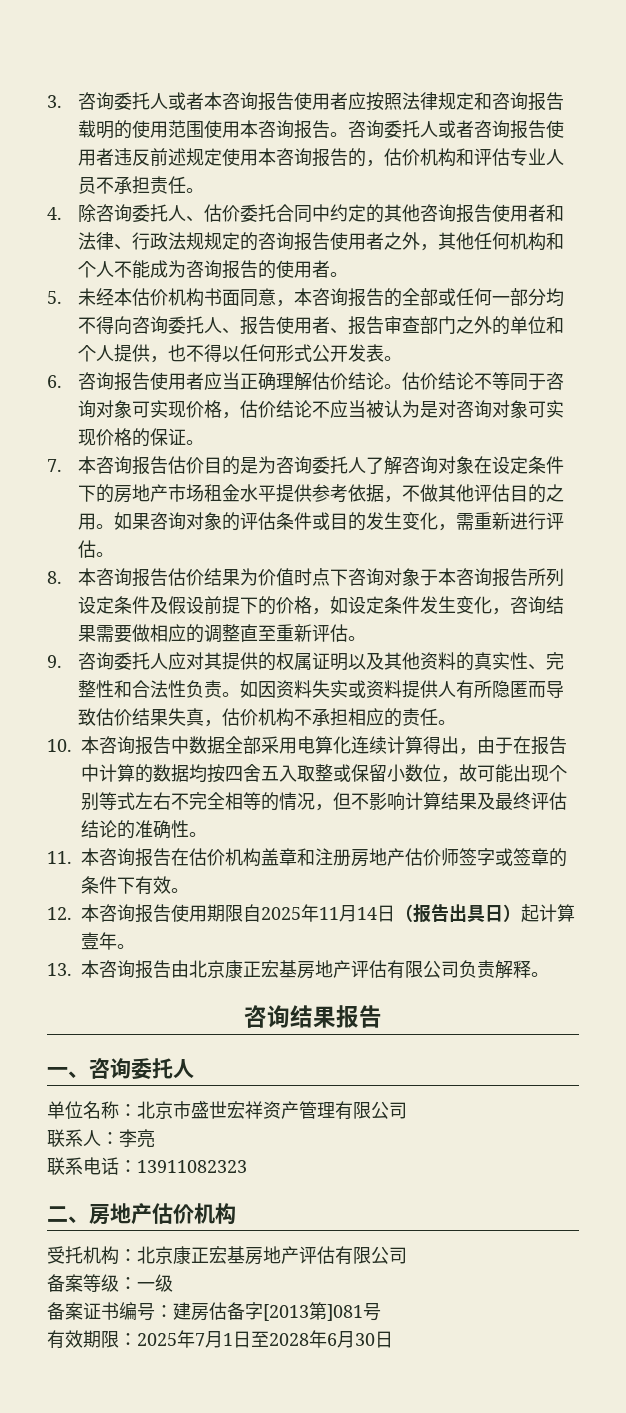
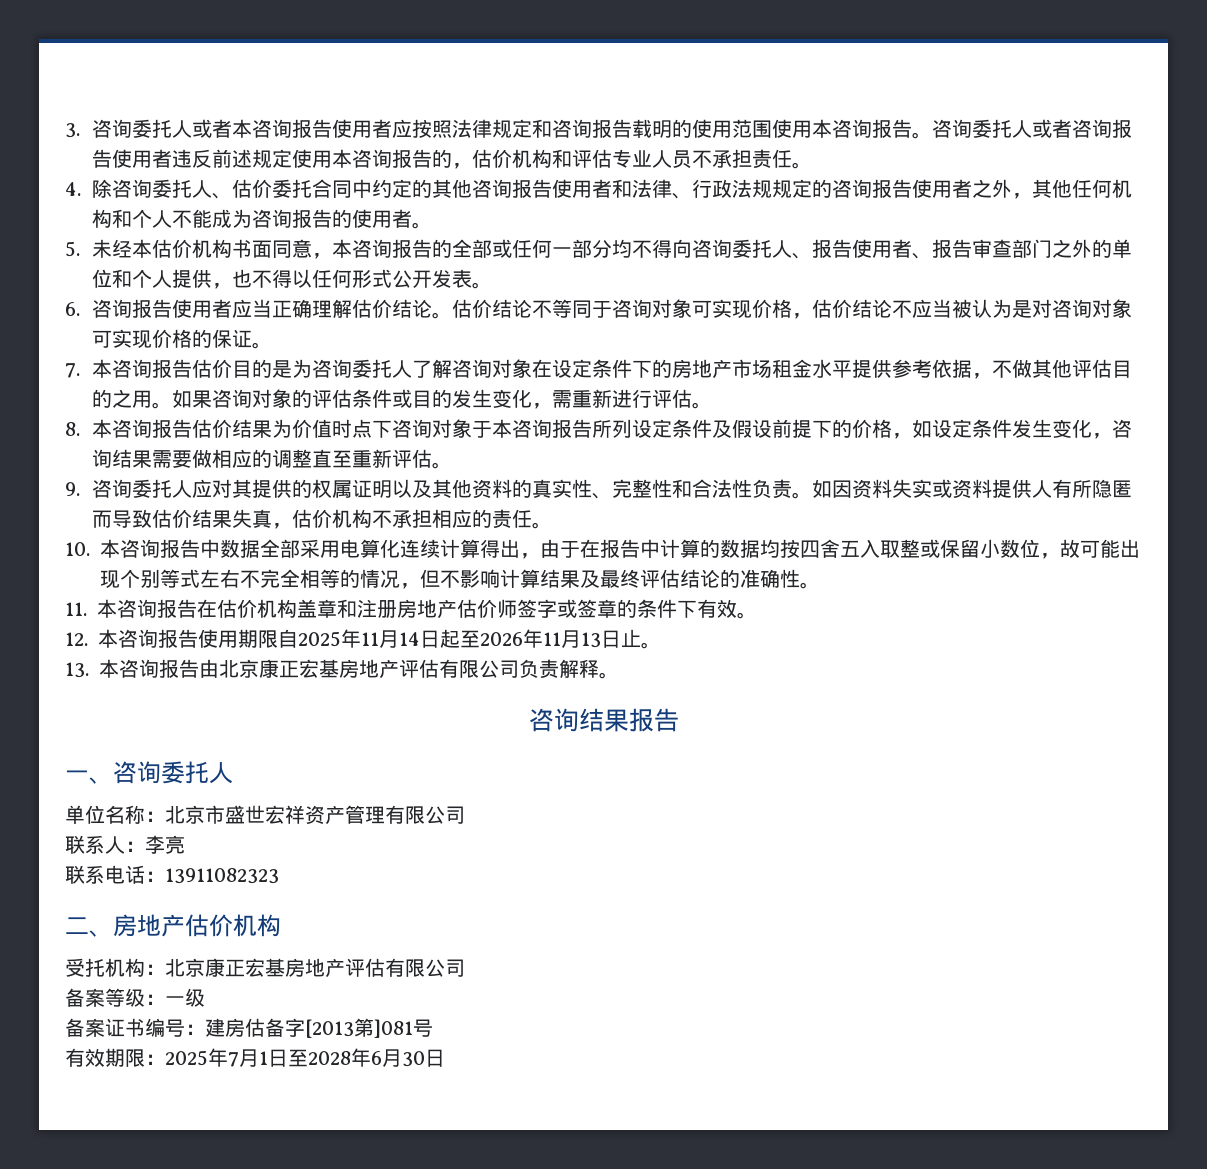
[395,904,575,923] [81,932,117,950] （报告出具日）起计算壹年 -> [440,629,641,648] 起至2026年11月13日止

